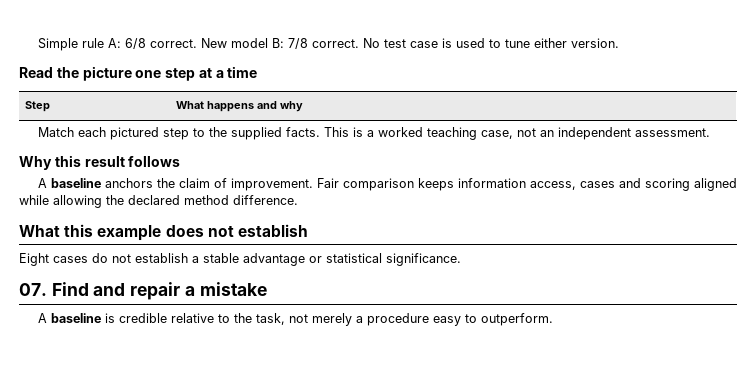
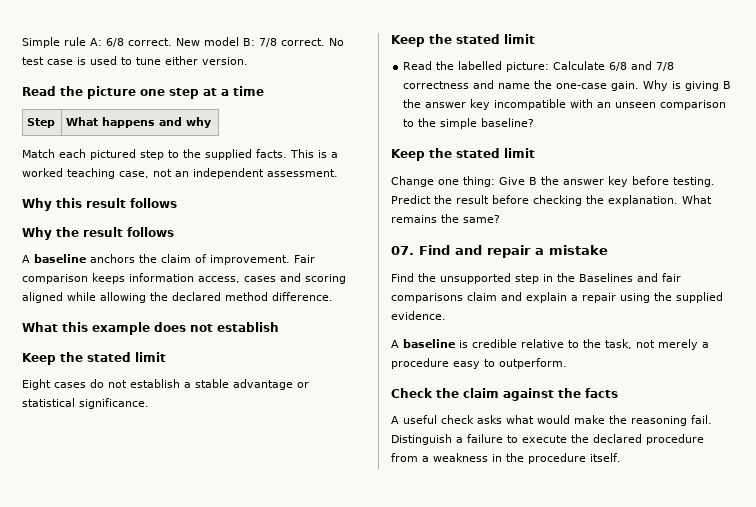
(181, 161) none -> [22,227,174,240] // Why the result follows
(308, 230) none -> [22,352,166,365] // Keep the stated limit
(461, 259) none -> [391,34,535,47] [403,61,675,72] [403,80,732,91] [403,99,727,110] [403,118,535,129] [391,148,535,161] [391,176,715,187] [391,195,712,206] [391,214,500,223] // Keep the stated limit // Read the labelled picture: Calculate 6/8 and 7/8 correctness and name the one-case gain. Why is giving B the answer key incompatible with an unseen comparison to the simple baseline? // Keep the stated limit // Change one thing: Give B the answer key before testing. Predict the result before checking the explanation. What remains the same?
(267, 289) none -> [391,273,681,284] [391,292,723,303] [391,311,446,320] // Find the unsupported step in the Baselines and fair comparisons claim and explain a repair using the supplied evidence.
(553, 319) none -> [391,388,618,401] [391,415,712,426] [391,434,704,445] [391,453,621,464] // Check the claim against the facts // A useful check asks what would make the reasoning fail. Distinguish a failure to execute the declared procedure from a weakness in the procedure itself.

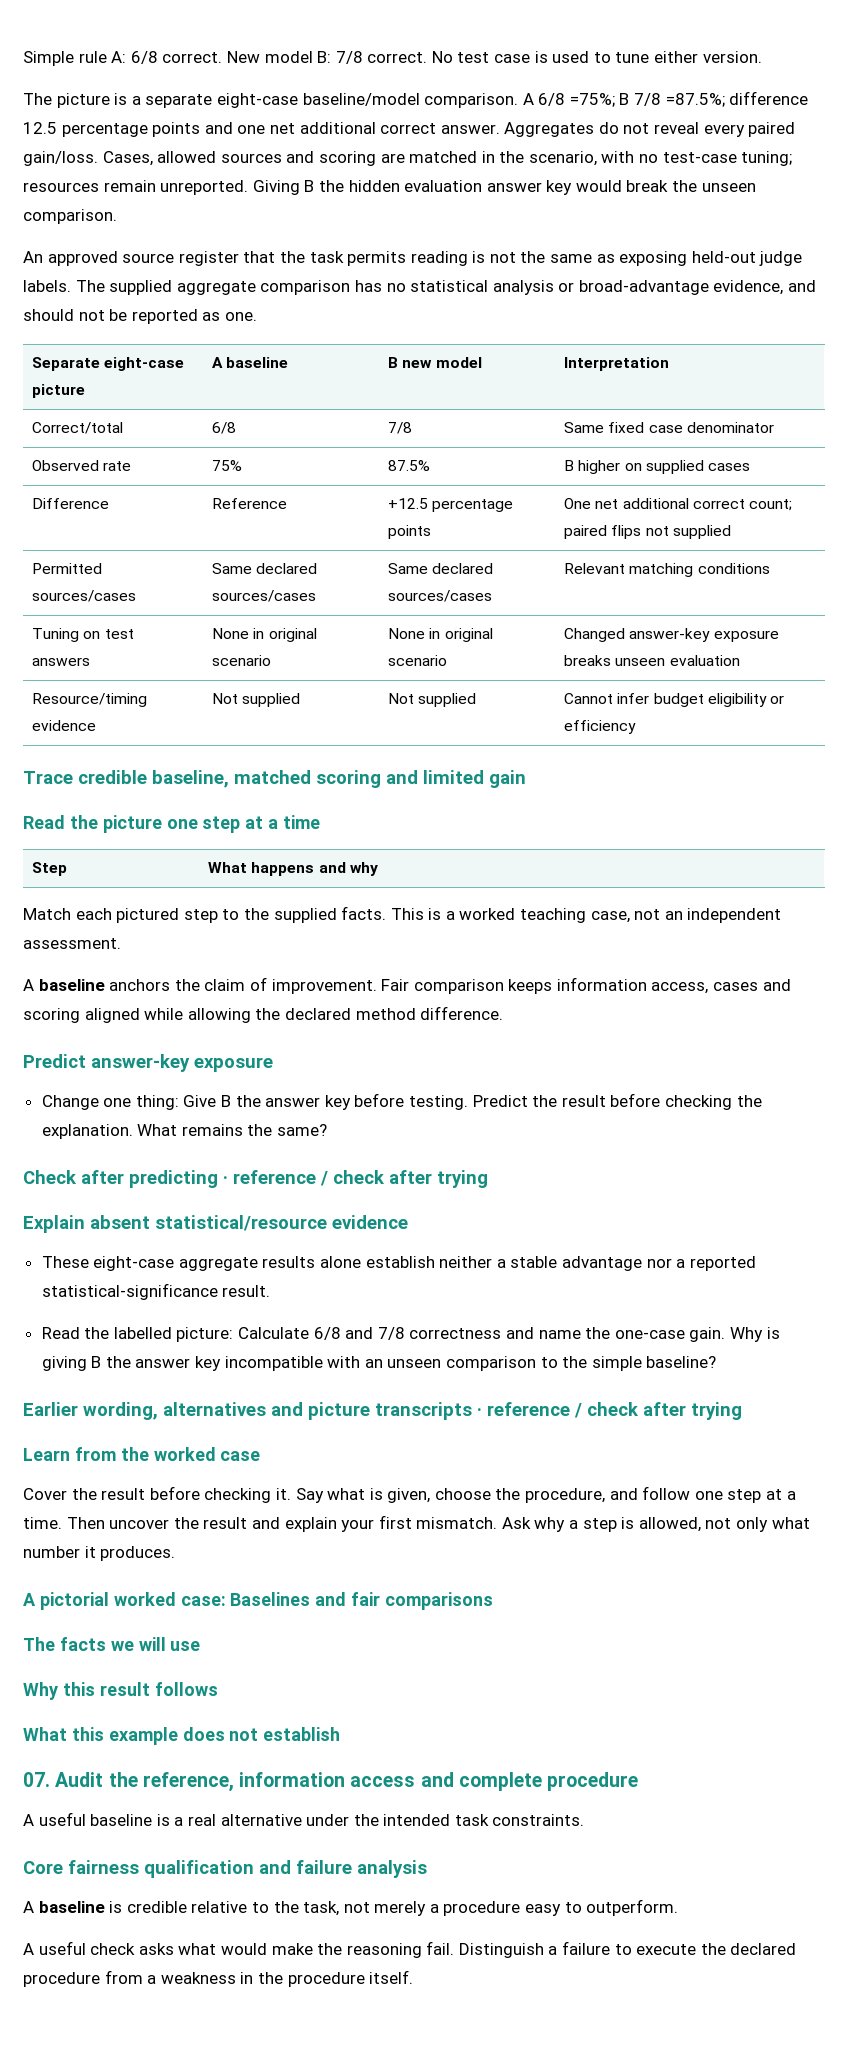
(248, 61) none -> [23,91,809,108] [23,122,796,137] [23,151,793,166] [23,180,756,195] [23,209,117,224] [23,251,803,266] [23,280,817,295] [23,309,257,324] [32,357,185,371] [32,384,86,398] [212,357,289,368] [388,357,482,368] [564,357,670,371] [32,422,124,434] [212,422,237,434] [388,422,413,434] [564,422,774,433] [32,460,132,471] [212,460,243,471] [388,460,431,471] [564,460,750,474] [32,498,110,509] [212,498,288,509] [388,498,514,512] [388,525,432,539] [564,498,792,511] [564,525,731,539] [32,563,103,574] [32,590,137,602] [212,563,318,574] [212,590,317,602] [388,563,494,574] [388,590,493,602] [564,563,770,577] [32,628,134,642] [32,657,91,666] [212,628,317,642] [212,655,272,666] [388,628,493,642] [388,655,448,666] [564,628,779,642] [564,655,740,666] [32,693,148,707] [32,720,97,731] [212,693,301,707] [388,693,477,707] [564,693,784,707] [564,720,637,734] [23,770,526,788] // The picture is a separate eight-case baseline/model comparison. A 6/8 =75%; B 7/8 =87.5%; difference 12.5 percentage points and one net additional correct answer. Aggregates do not reveal every paired gain/loss. Cases, allowed sources and scoring are matched in the scenario, with no test-case tuning; resources remain unreported. Giving B the hidden evaluation answer key would break the unseen comparison. // An approved source register that the task permits reading is not the same as exposing held-out judge labels. The supplied aggregate comparison has no statistical analysis or broad-advantage evidence, and should not be reported as one. // Separate eight-case picture | A baseline | B new model | Interpretation // Correct/total | 6/8 | 7/8 | Same fixed case denominator // Observed rate | 75% | 87.5% | B higher on supplied cases // Difference | Reference | +12.5 percentage points | One net additional correct count; paired flips not supplied // Permitted sources/cases | Same declared sources/cases | Same declared sources/cases | Relevant matching conditions // Tuning on test answers | None in original scenario | None in original scenario | Changed answer-key exposure breaks unseen evaluation // Resource/timing evidence | Not supplied | Not supplied | Cannot infer budget eligibility or efficiency // Trace credible baseline, matched scoring and limited gain
[22,198,177,211] [22,227,174,240] // Why this result follows // Why the result follows -> (121, 943) none
[22,322,279,335] [22,352,166,365] [22,379,309,390] [22,398,149,409] [391,34,535,47] What this example does not establish // Keep the stated limit // Eight cases do not establish a stable advantage or statistical significance. // Keep the stated limit -> [23,1054,273,1072] [41,1093,762,1110] [41,1124,328,1139] [23,1170,488,1188] [23,1215,408,1233] [41,1256,756,1271] [41,1283,271,1300] Predict answer-key exposure // Change one thing: Give B the answer key before testing. Predict the result before checking the explanation. What remains the same? // Check after predicting · reference / check after trying // Explain absent statistical/resource evidence // These eight-case aggregate results alone establish neither a stable advantage nor a reported statistical-significance result.
[391,148,535,161] [391,176,715,187] [391,195,712,206] [391,214,500,223] [391,245,608,258] [391,273,681,284] [391,292,723,303] [391,311,446,320] Keep the stated limit // Change one thing: Give B the answer key before testing. Predict the result before checking the explanation. What remains the same? // 07. Find and repair a mistake // Find the unsupported step in the Baselines and fair comparisons claim and explain a repair using the supplied evidence. -> [23,1402,742,1420] [23,1447,261,1461] [23,1486,796,1503] [23,1515,810,1532] [23,1546,176,1561] [23,1592,494,1610] [23,1637,201,1651] [23,1682,218,1700] [23,1727,341,1745] [23,1772,639,1792] [23,1812,585,1826] [23,1860,427,1878] Earlier wording, alternatives and picture transcripts · reference / check after trying // Learn from the worked case // Cover the result before checking it. Say what is given, choose the procedure, and follow one step at a time. Then uncover the result and explain your first mismatch. Ask why a step is allowed, not only what number it produces. // A pictorial worked case: Baselines and fair comparisons // The facts we will use // Why this result follows // What this example does not establish // 07. Audit the reference, information access and complete procedure // A useful baseline is a real alternative under the intended task constraints. // Core fairness qualification and failure analysis
[391,388,618,401] // Check the claim against the facts -> (679, 1907) none

